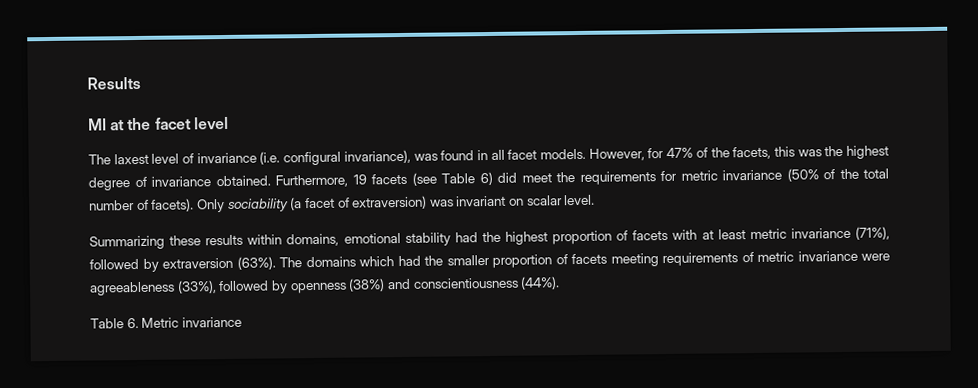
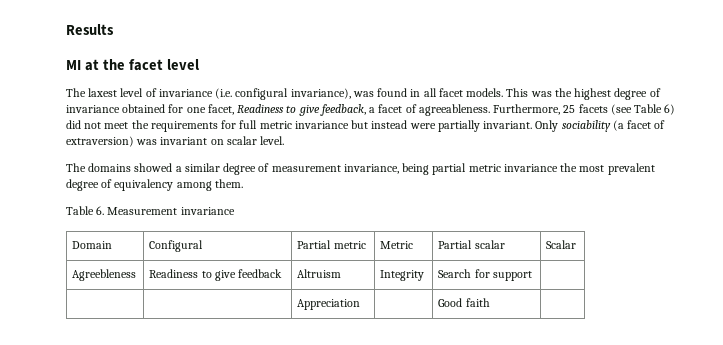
[588,146,795,161] However, for 47% of the facets, this -> [506,88,529,97] This
[215,174,367,188] obtained. Furthermore, 19 -> [122,104,576,116] obtained for one facet, Readiness to give feedback, a facet of agreeableness. Furthermore, 25
(517, 177) none -> [84,122,102,129] not
[680,168,889,182] [89,198,195,212] metric invariance (50% of the total number of facets). -> [239,120,533,132] full metric invariance but instead were partially invariant.
[89,226,890,250] [89,250,890,272] [89,276,561,296] [90,316,242,329] Summarizing these results within domains, emotional stability had the highest proportion of facets with at least metric invariance (71%), followed by extraversion (63%). The domains which had the smaller proportion of facets meeting requirements of metric invariance were agreeableness (33%), followed by openness (38%) and conscientiousness (44%). // Table 6. Metric invariance -> [66,163,655,175] [66,179,243,191] [66,206,235,215] [72,241,113,249] [149,240,204,252] [297,240,366,249] [380,241,414,249] [438,240,505,249] [546,240,577,249] [72,269,137,281] [149,269,282,281] [297,269,342,278] [380,270,425,281] [438,269,532,281] [297,299,361,310] [438,298,490,307] The domains showed a similar degree of measurement invariance, being partial metric invariance the most prevalent degree of equivalency among them. // Table 6. Measurement invariance // Domain | Configural | Partial metric | Metric | Partial scalar | Scalar // Agreebleness | Readiness to give feedback | Altruism | Integrity | Search for support | // | | Appreciation | | Good faith |

